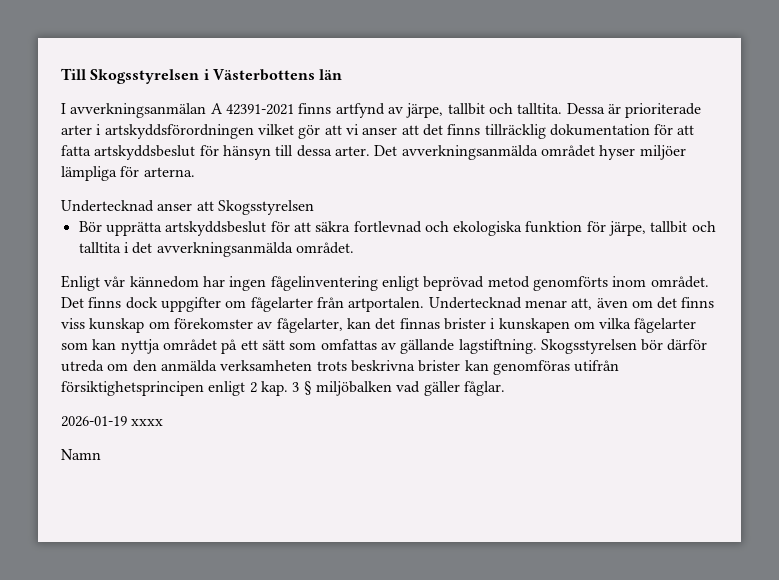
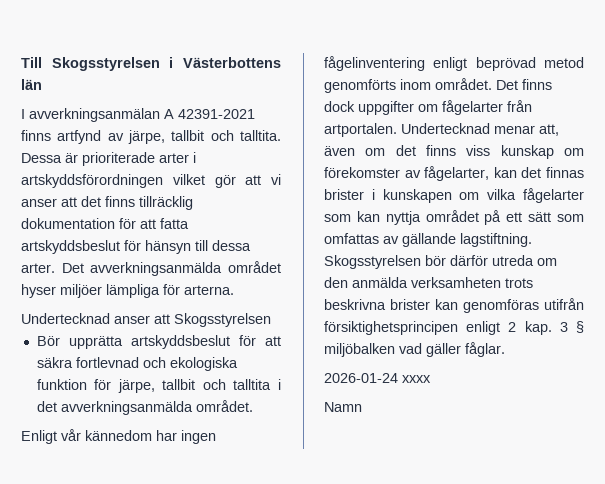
[61,416,127,427] 2026-01-19 -> [324,373,398,383] 2026-01-24

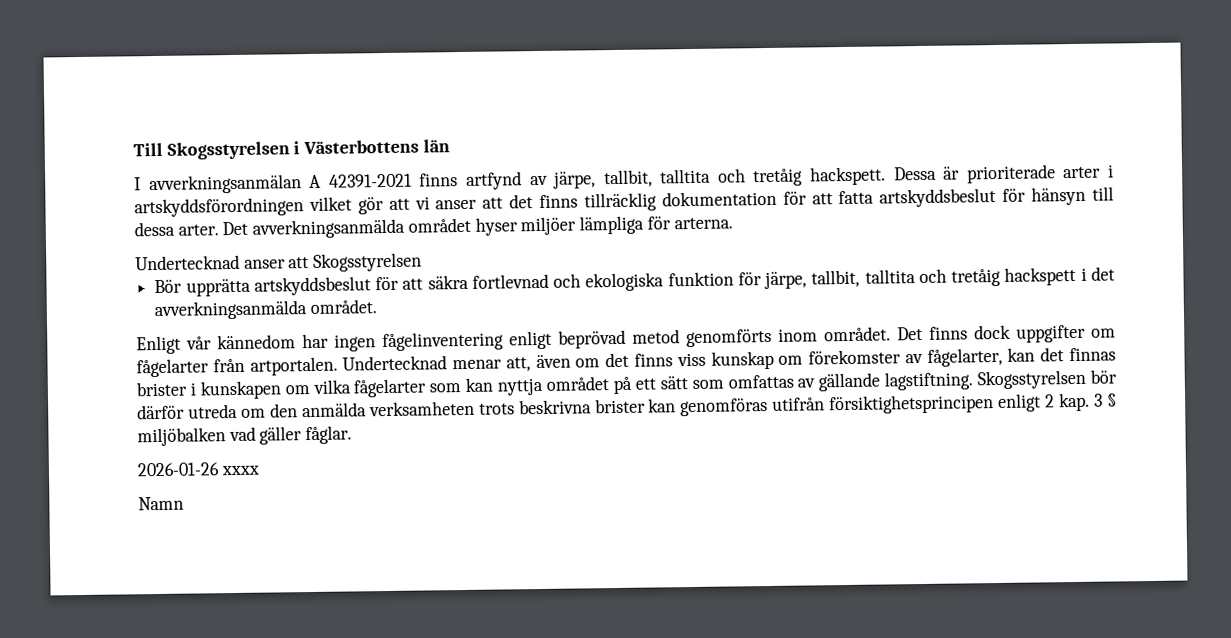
[171,130,281,141] tallbit och talltita. -> [603,166,887,188] tallbit, talltita och tretåig hackspett.
[162,379,272,390] tallbit och talltita -> [811,266,1077,288] tallbit, talltita och tretåig hackspett
[324,373,398,383] 2026-01-24 -> [137,462,220,477] 2026-01-26

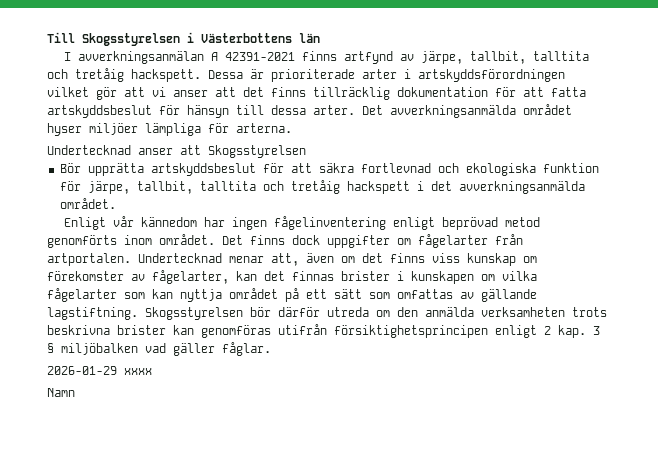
[137,462,220,477] 2026-01-26 -> [47,366,117,375] 2026-01-29

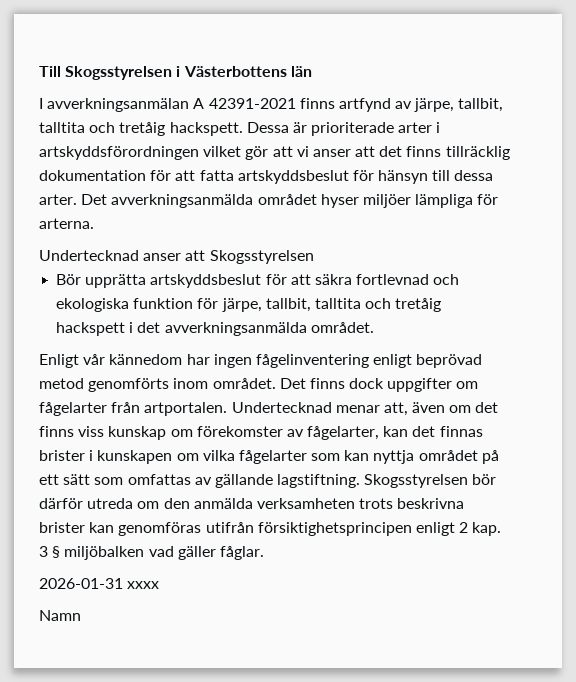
[47,366,117,375] 2026-01-29 -> [39,578,123,589] 2026-01-31

